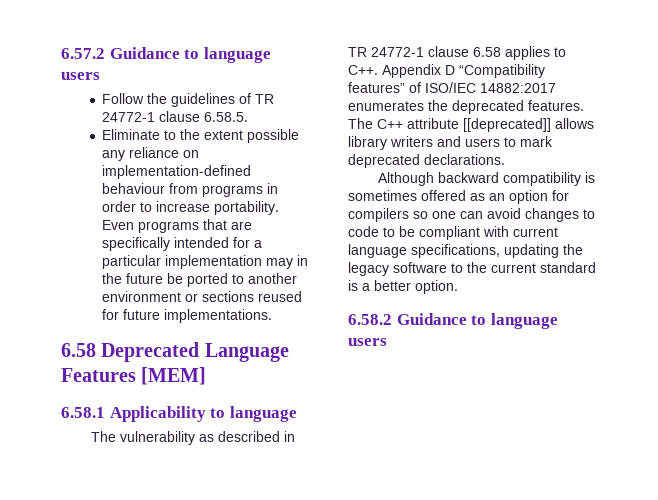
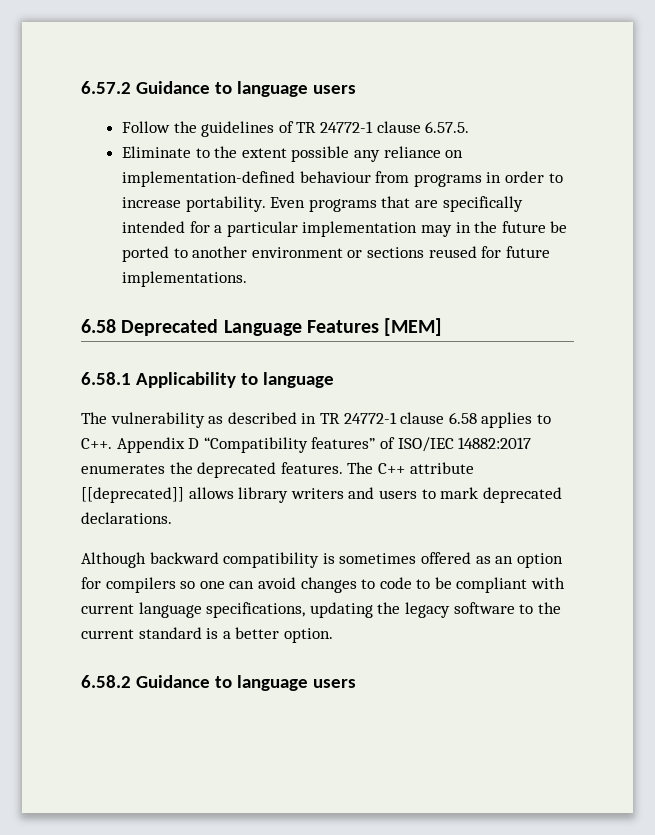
[204,112,249,122] 6.58.5. -> [425,121,470,133] 6.57.5.

